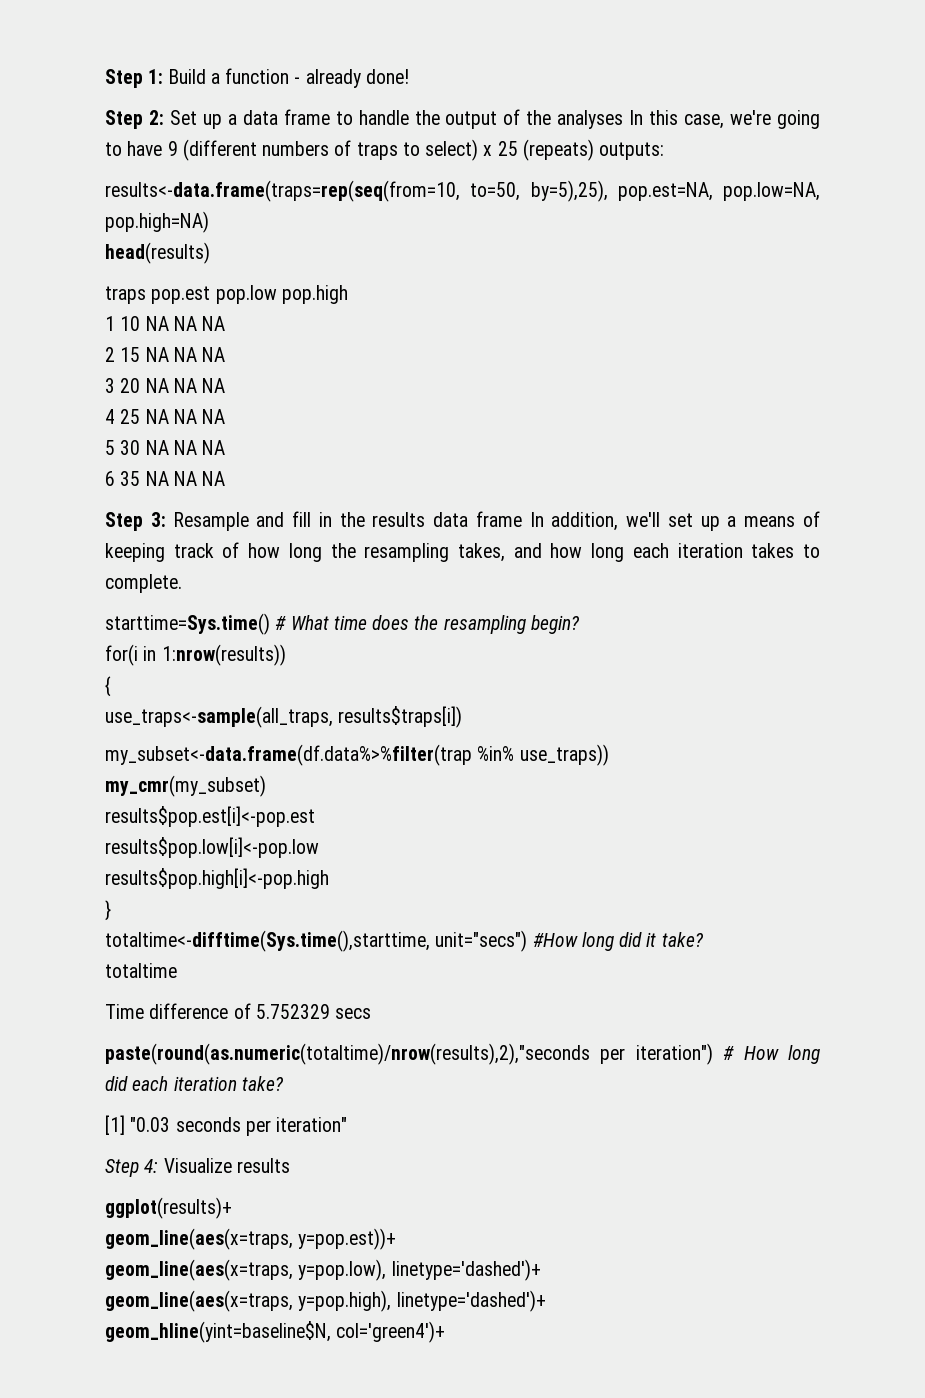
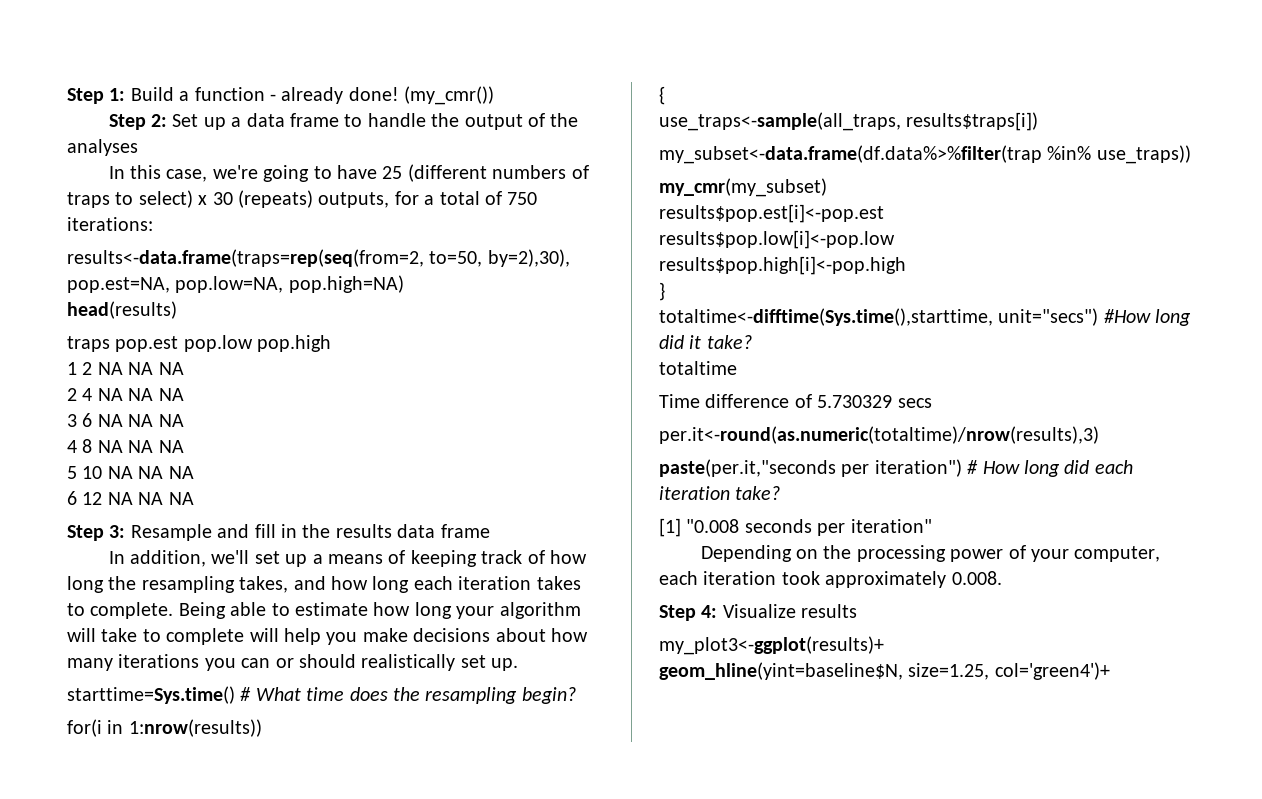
(409, 76) none -> [404,86,495,105] (my_cmr())
(624, 119) none -> (138, 147) //
[167,141,178,156] 9 -> [382,166,403,179] 25
[497,139,665,161] [105,180,608,202] 25 (repeats) outputs: // results<-data.frame(traps=rep(seq(from=10, to=50, by=5),25), -> [212,190,538,208] [67,217,153,231] [67,249,570,267] 30 (repeats) outputs, for a total of 750 iterations: // results<-data.frame(traps=rep(seq(from=2, to=50, by=2),30),
[120,316,226,331] [105,347,226,362] [105,378,226,393] [105,409,226,424] [105,440,141,455] 10 NA NA NA // 2 15 NA NA NA // 3 20 NA NA NA // 4 25 NA NA NA // 5 30 -> [82,362,184,375] [67,388,184,401] [67,413,184,427] [67,439,184,453] [67,466,103,479] 2 NA NA NA // 2 4 NA NA NA // 3 6 NA NA NA // 4 8 NA NA NA // 5 10
[120,471,141,486] 35 -> [82,492,103,505] 12
(522, 519) none -> (490, 531) //
(182, 583) none -> [178,602,581,619] [67,628,588,645] [67,654,519,671] Being able to estimate how long your algorithm will take to complete will help you make decisions about how many iterations you can or should realistically set up.
[255,1004,330,1019] 5.752329 -> [817,395,893,408] 5.730329
[105,1043,590,1065] paste(round(as.numeric(totaltime)/nrow(results),2),"seconds -> [659,426,1099,444] [659,459,836,477] per.it<-round(as.numeric(totaltime)/nrow(results),3) // paste(per.it,"seconds
[130,1117,171,1132] "0.03 -> [686,519,740,533] "0.008
[105,1158,290,1177] [105,1197,232,1219] [105,1228,397,1250] [105,1259,541,1281] [105,1290,546,1312] Step 4: Visualize results // ggplot(results)+ // geom_line(aes(x=traps, y=pop.est))+ // geom_line(aes(x=traps, y=pop.low), linetype='dashed')+ // geom_line(aes(x=traps, y=pop.high), linetype='dashed')+ -> [700,545,1161,562] [659,571,1002,588] [659,604,858,621] [659,636,884,655] Depending on the processing power of your computer, each iteration took approximately 0.008. // Step 4: Visualize results // my_plot3<-ggplot(results)+
(331, 1332) none -> [908,663,990,680] size=1.25,

